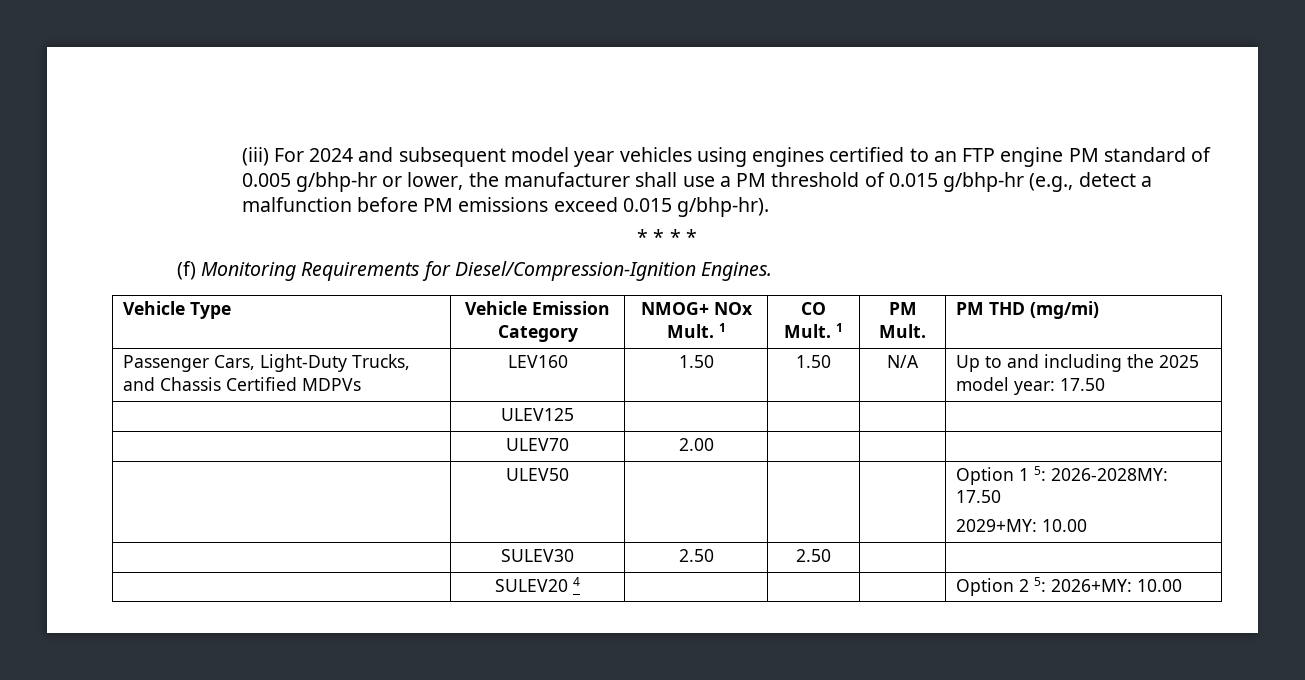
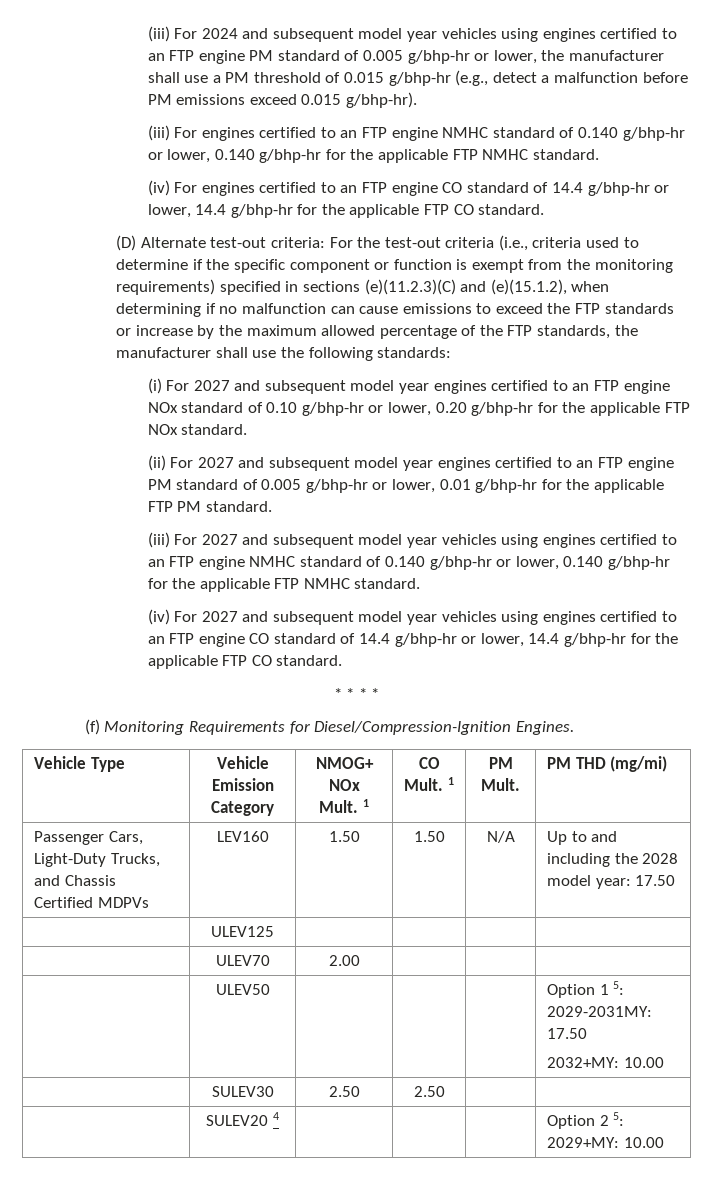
(770, 207) none -> [147,125,685,141] [147,149,599,163] [147,180,670,196] [147,204,545,218] [116,235,639,251] [116,259,673,273] [116,279,610,295] [116,303,674,317] [116,325,638,339] [116,347,452,361] [147,378,670,394] [147,402,690,416] [147,424,248,435] [147,455,674,471] [147,479,665,493] [147,501,272,512] [147,532,678,548] [147,556,671,570] [147,578,421,592] [147,609,678,625] [147,633,679,647] [147,655,343,669] // (iii) For engines certified to an FTP engine NMHC standard of 0.140 g/bhp-hr or lower, 0.140 g/bhp-hr for the applicable FTP NMHC standard. // (iv) For engines certified to an FTP engine CO standard of 14.4 g/bhp-hr or lower, 14.4 g/bhp-hr for the applicable FTP CO standard. // (D) Alternate test-out criteria: For the test-out criteria (i.e., criteria used to determine if the specific component or function is exempt from the monitoring requirements) specified in sections (e)(11.2.3)(C) and (e)(15.1.2), when determining if no malfunction can cause emissions to exceed the FTP standards or increase by the maximum allowed percentage of the FTP standards, the manufacturer shall use the following standards: // (i) For 2027 and subsequent model year engines certified to an FTP engine NOx standard of 0.10 g/bhp-hr or lower, 0.20 g/bhp-hr for the applicable FTP NOx standard. // (ii) For 2027 and subsequent model year engines certified to an FTP engine PM standard of 0.005 g/bhp-hr or lower, 0.01 g/bhp-hr for the applicable FTP PM standard. // (iii) For 2027 and subsequent model year vehicles using engines certified to an FTP engine NMHC standard of 0.140 g/bhp-hr or lower, 0.140 g/bhp-hr for the applicable FTP NMHC standard. // (iv) For 2027 and subsequent model year vehicles using engines certified to an FTP engine CO standard of 14.4 g/bhp-hr or lower, 14.4 g/bhp-hr for the applicable FTP CO standard.
[1159,355,1200,368] 2025 -> [642,853,679,864] 2028
[1051,468,1169,481] [956,490,1002,503] [956,519,1038,532] 2026-2028MY: 17.50 // 2029+MY: -> [547,1006,653,1017] [547,1028,588,1039] [547,1057,620,1068] 2029-2031MY: 17.50 // 2032+MY:
[1051,579,1133,592] 2026+MY: -> [547,1137,620,1148] 2029+MY:

